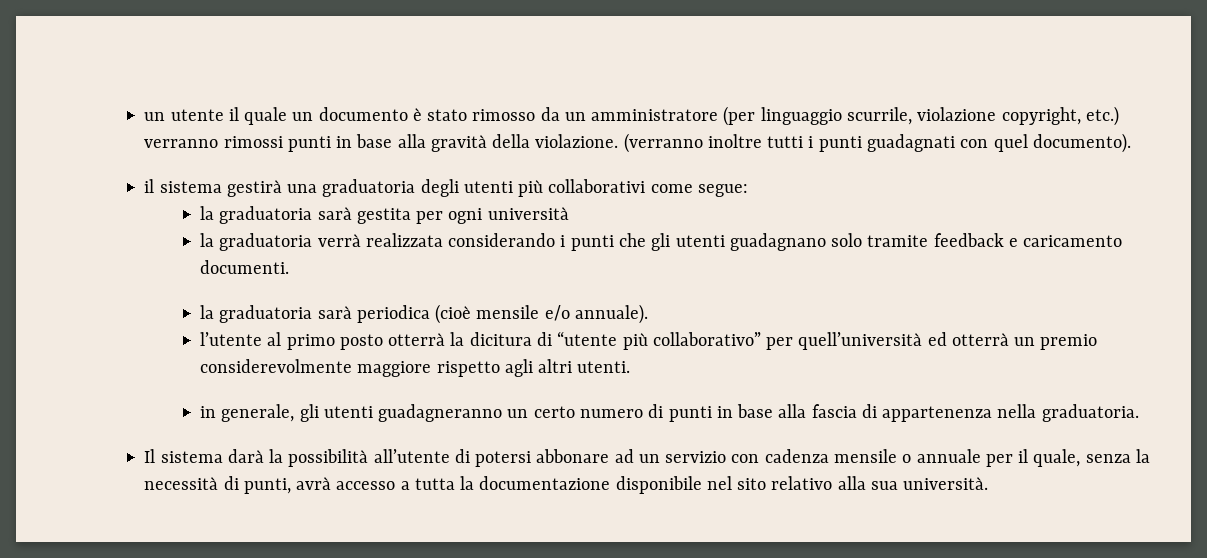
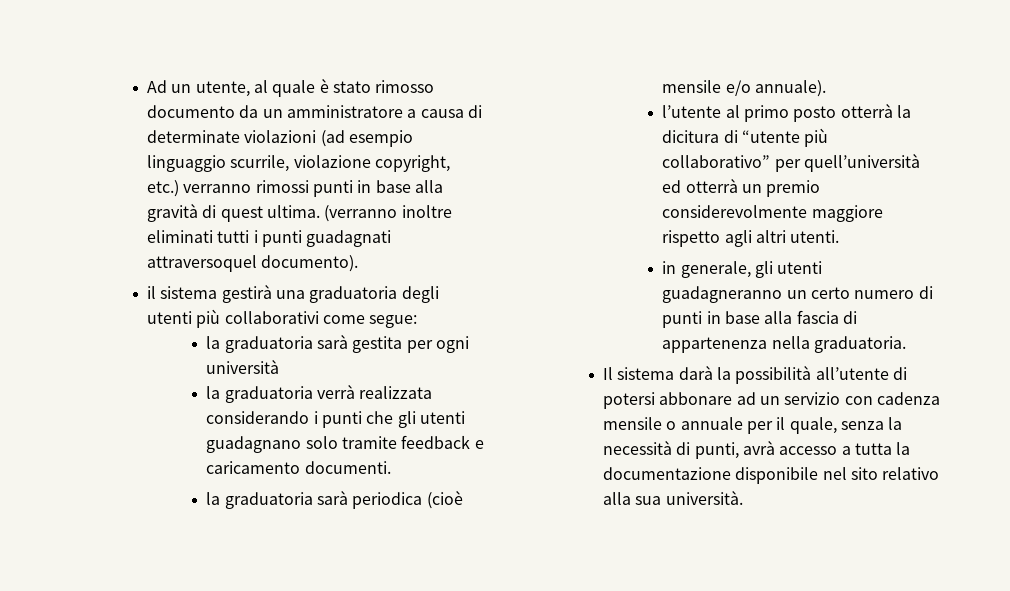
[144,107,408,125] un utente il quale un documento -> [146,80,316,97] Ad un utente, al quale
(536, 115) none -> [146,105,235,118] documento
[723,106,756,126] (per -> [407,105,482,118] [146,130,413,147] a causa di determinate violazioni (ad esempio
[492,134,619,148] della violazione. -> [202,205,320,222] di quest ultima.
(762, 141) none -> [146,230,213,243] eliminati
[960,134,1028,152] con quel -> [146,255,257,272] attraversoquel

